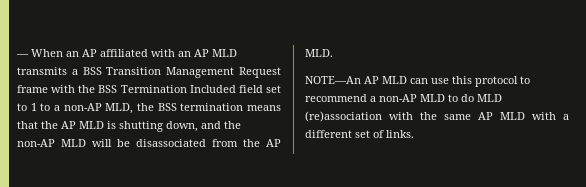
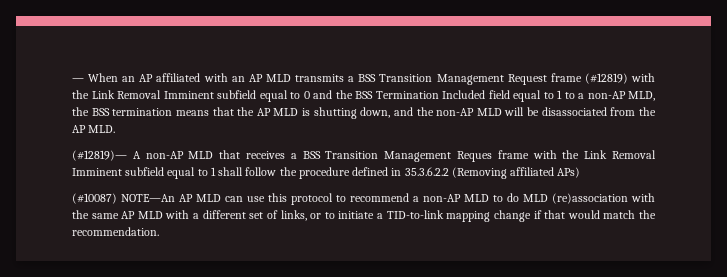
[51,85,96,93] with the -> [584,73,655,84] [72,90,353,102] (#12819) with the Link Removal Imminent subfield equal to 0 and the
[266,85,281,93] set -> [513,90,541,102] equal
(333, 53) none -> [72,150,656,162] [72,167,581,179] [72,193,117,204] (#12819)— A non-AP MLD that receives a BSS Transition Management Reques frame with the Link Removal Imminent subfield equal to 1 shall follow the procedure defined in 35.3.6.2.2 (Removing affiliated APs) // (#10087)
[386,130,414,138] links. -> [280,210,656,222] [72,227,159,236] links, or to initiate a TID-to-link mapping change if that would match the recommendation.

